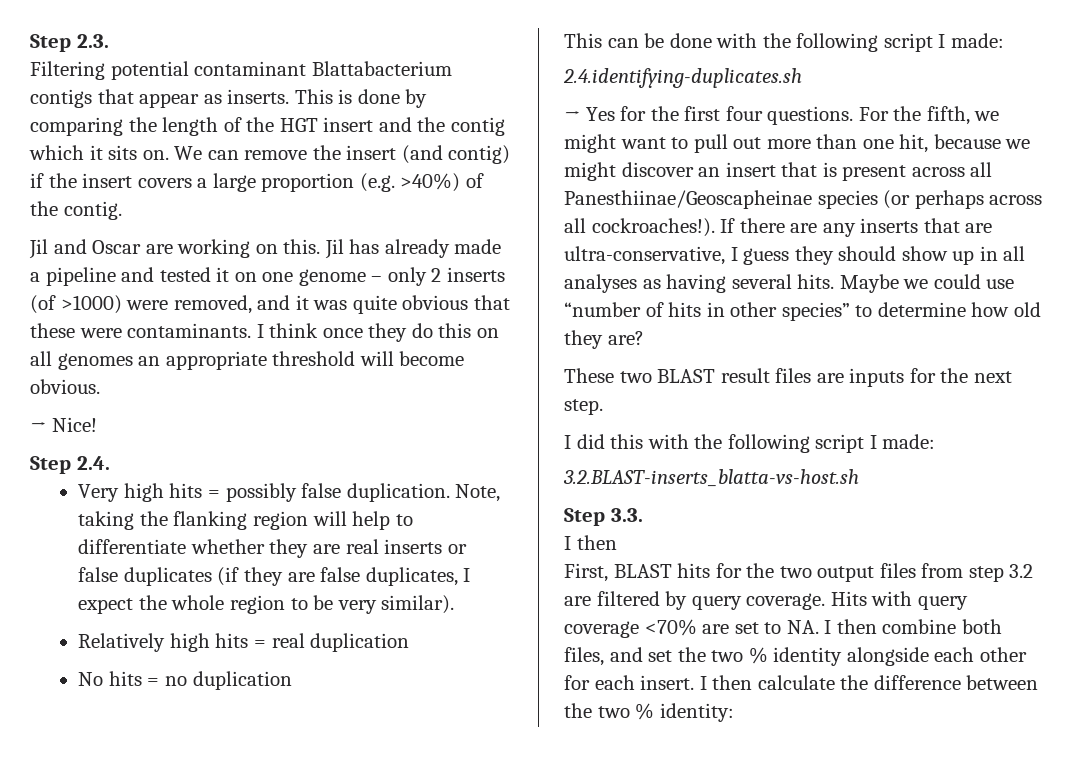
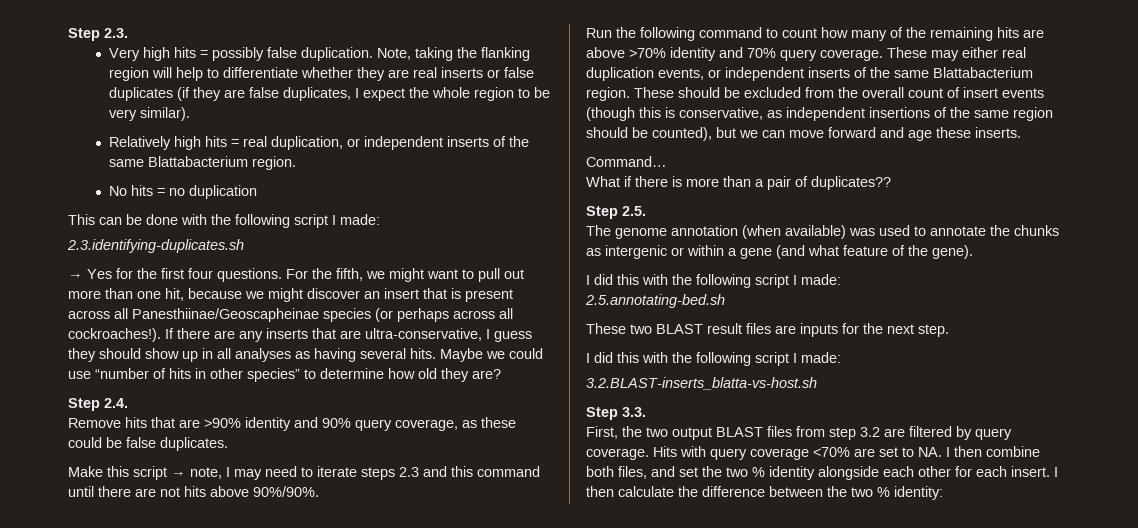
[30,61,452,80] [30,89,428,108] [30,117,505,136] [29,145,511,164] [30,173,484,192] [30,201,122,220] [29,239,502,259] [30,267,505,286] [30,295,510,314] [30,323,499,342] [30,351,465,370] [30,379,100,394] [30,417,97,432] [30,456,110,474] // Filtering potential contaminant Blattabacterium contigs that appear as inserts. This is done by comparing the length of the HGT insert and the contig which it sits on. We can remove the insert (and contig) if the insert covers a large proportion (e.g. >40%) of the contig. // Jil and Oscar are working on this. Jil has already made a pipeline and tested it on one genome – only 2 inserts (of >1000) were removed, and it was quite obvious that these were contaminants. I think once they do this on all genomes an appropriate threshold will become obvious. // → Nice! // Step 2.4. -> (128, 33) none
[310,633,410,652] duplication -> [270,136,529,150] [108,156,296,170] duplication, or independent inserts of the same Blattabacterium region.
[563,68,802,88] 2.4.identifying-duplicates.sh -> [67,239,244,253] 2.3.identifying-duplicates.sh
(644, 338) none -> [68,398,128,411] [68,417,516,431] [68,437,228,451] [68,466,540,480] [68,486,319,497] [586,27,1044,41] [586,47,1026,61] [586,67,1033,81] [586,87,1044,101] [586,107,1053,121] [586,127,1021,141] [586,156,667,167] [586,176,891,190] [586,206,646,219] [586,225,1059,239] [586,245,973,259] [586,274,841,288] [585,294,725,308] // Step 2.4. // Remove hits that are >90% identity and 90% query coverage, as these could be false duplicates. // Make this script → note, I may need to iterate steps 2.3 and this command until there are not hits above 90%/90%. // Run the following command to count how many of the remaining hits are above >70% identity and 70% query coverage. These may either real duplication events, or independent inserts of the same Blattabacterium region. These should be excluded from the overall count of insert events (though this is conservative, as independent insertions of the same region should be counted), but we can move forward and age these inserts. // Command… // What if there is more than a pair of duplicates?? // Step 2.5. // The genome annotation (when available) was used to annotate the chunks as intergenic or within a gene (and what feature of the gene). // I did this with the following script I made: // 2.5.annotating-bed.sh
[564,535,617,550] // I then -> (646, 412) none
[613,563,742,578] BLAST hits for -> (618, 432) none
(875, 574) none -> [716,427,763,437] BLAST

